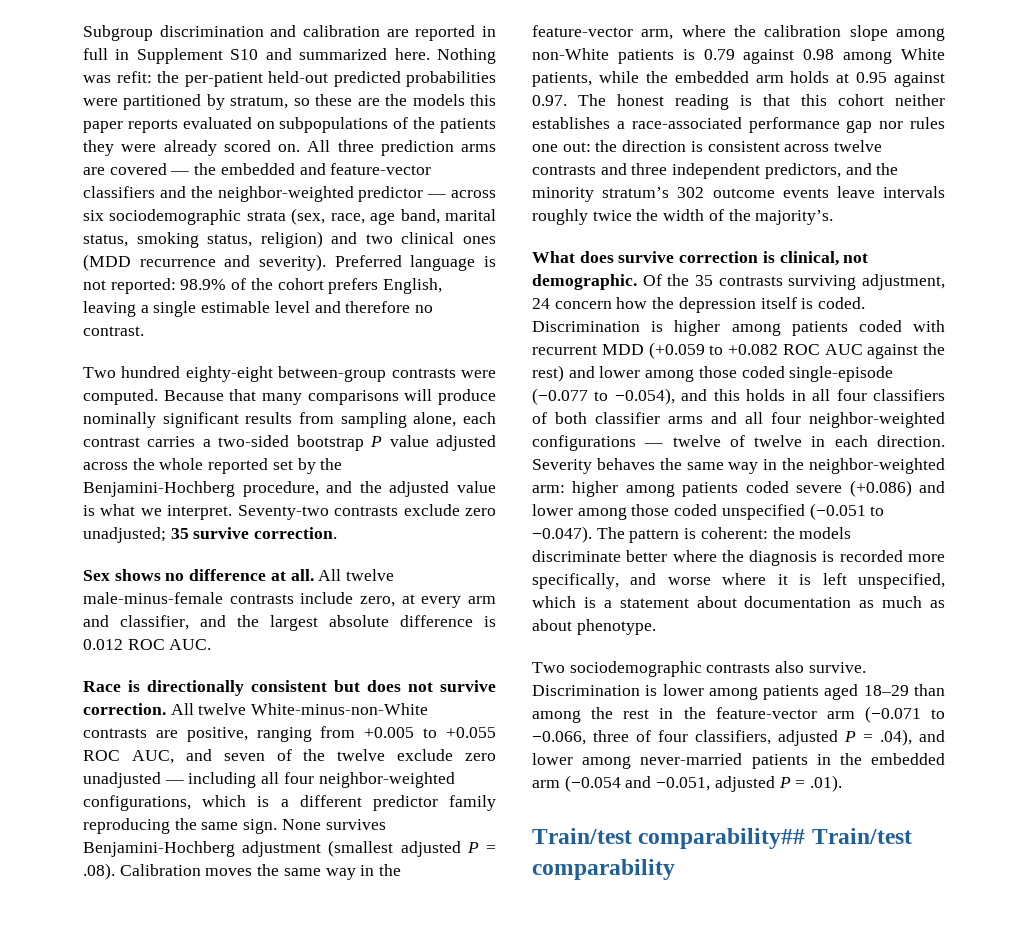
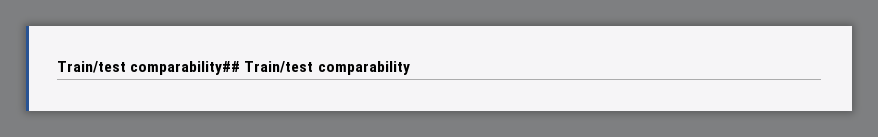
[83,25,497,41] [83,48,497,64] [83,71,496,87] [83,94,497,110] [83,117,496,133] [83,140,496,156] [83,163,432,175] [83,186,496,202] [83,208,497,225] [83,231,496,248] [83,254,497,271] [83,278,443,294] [83,301,434,317] [83,326,144,336] [83,366,496,382] [83,389,496,405] [83,412,496,428] [83,435,497,451] [83,458,343,474] [83,481,497,497] [83,504,497,520] [83,527,338,543] [83,569,395,581] [83,592,497,608] [83,615,496,631] [83,639,212,650] [83,680,496,696] [83,703,429,715] [83,726,496,742] [83,749,496,764] [83,772,455,788] [83,795,496,811] [83,818,386,834] [83,840,496,857] [83,863,402,880] [532,25,945,41] [532,48,945,64] [532,71,945,87] [532,94,945,110] [532,117,945,133] [532,140,883,152] [532,163,899,179] [532,186,946,202] [532,209,834,225] [532,251,869,266] [532,274,946,290] [532,297,866,313] [532,320,945,336] [532,342,945,359] [532,365,894,382] [532,388,946,405] [532,412,945,428] [532,435,945,451] [532,458,945,474] [532,480,945,497] [532,503,885,520] [532,526,852,543] [532,550,945,566] [532,573,945,589] [532,596,945,608] [532,619,656,635] [532,661,866,677] [532,684,945,700] [532,706,945,723] [532,729,945,746] [532,753,945,769] [532,775,843,792] Subgroup discrimination and calibration are reported in full in Supplement S10 and summarized here. Nothing was refit: the per-patient held-out predicted probabilities were partitioned by stratum, so these are the models this paper reports evaluated on subpopulations of the patients they were already scored on. All three prediction arms are covered — the embedded and feature-vector classifiers and the neighbor-weighted predictor — across six sociodemographic strata (sex, race, age band, marital status, smoking status, religion) and two clinical ones (MDD recurrence and severity). Preferred language is not reported: 98.9% of the cohort prefers English, leaving a single estimable level and therefore no contrast. // Two hundred eighty-eight between-group contrasts were computed. Because that many comparisons will produce nominally significant results from sampling alone, each contrast carries a two-sided bootstrap P value adjusted across the whole reported set by the Benjamini-Hochberg procedure, and the adjusted value is what we interpret. Seventy-two contrasts exclude zero unadjusted; 35 survive correction. // Sex shows no difference at all. All twelve male-minus-female contrasts include zero, at every arm and classifier, and the largest absolute difference is 0.012 ROC AUC. // Race is directionally consistent but does not survive correction. All twelve White-minus-non-White contrasts are positive, ranging from +0.005 to +0.055 ROC AUC, and seven of the twelve exclude zero unadjusted — including all four neighbor-weighted configurations, which is a different predictor family reproducing the same sign. None survives Benjamini-Hochberg adjustment (smallest adjusted P = .08). Calibration moves the same way in the feature-vector arm, where the calibration slope among non-White patients is 0.79 against 0.98 among White patients, while the embedded arm holds at 0.95 against 0.97. The honest reading is that this cohort neither establishes a race-associated performance gap nor rules one out: the direction is consistent across twelve contrasts and three independent predictors, and the minority stratum’s 302 outcome events leave intervals roughly twice the width of the majority’s. // What does survive correction is clinical, not demographic. Of the 35 contrasts surviving adjustment, 24 concern how the depression itself is coded. Discrimination is higher among patients coded with recurrent MDD (+0.059 to +0.082 ROC AUC against the rest) and lower among those coded single-episode (−0.077 to −0.054), and this holds in all four classifiers of both classifier arms and all four neighbor-weighted configurations — twelve of twelve in each direction. Severity behaves the same way in the neighbor-weighted arm: higher among patients coded severe (+0.086) and lower among those coded unspecified (−0.051 to −0.047). The pattern is coherent: the models discriminate better where the diagnosis is recorded more specifically, and worse where it is left unspecified, which is a statement about documentation as much as about phenotype. // Two sociodemographic contrasts also survive. Discrimination is lower among patients aged 18–29 than among the rest in the feature-vector arm (−0.071 to −0.066, three of four classifiers, adjusted P = .04), and lower among never-married patients in the embedded arm (−0.054 and −0.051, adjusted P = .01). // -> (57, 67) none

